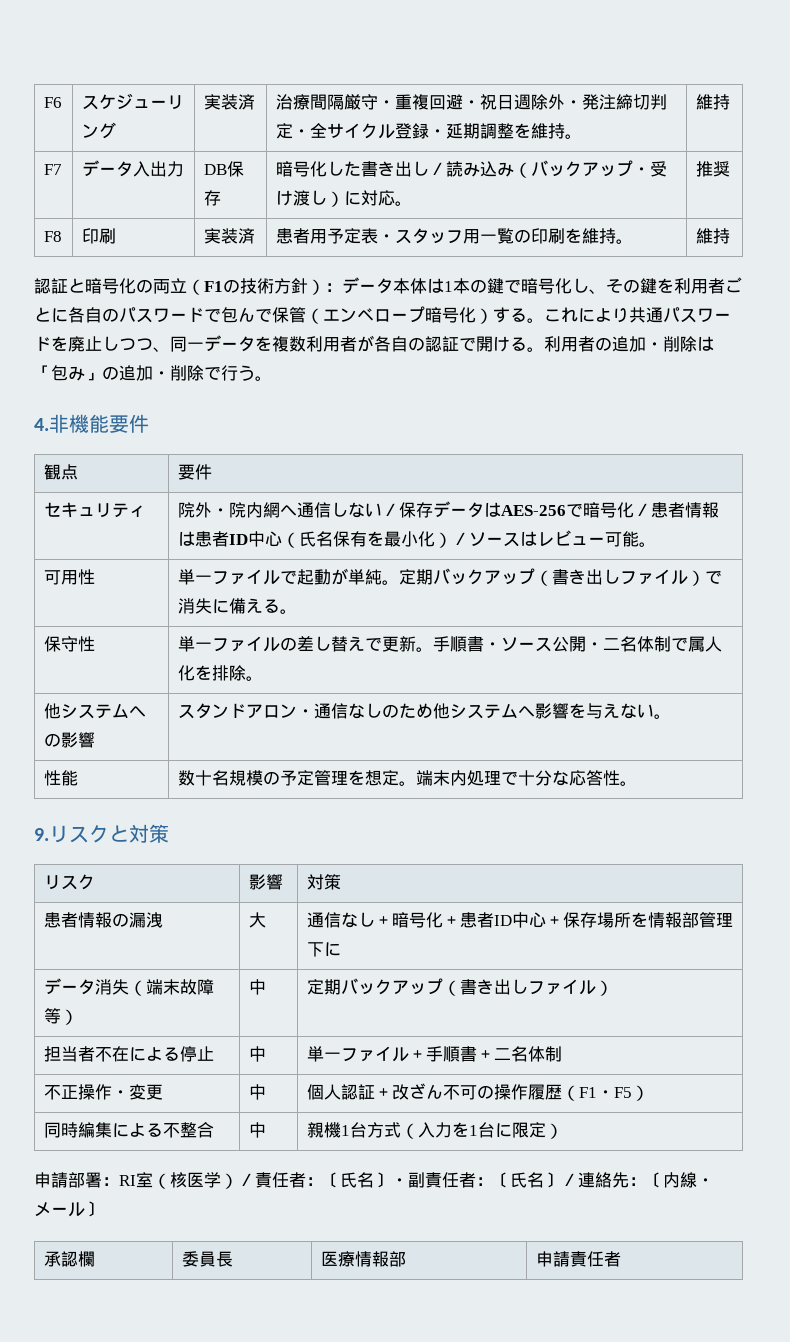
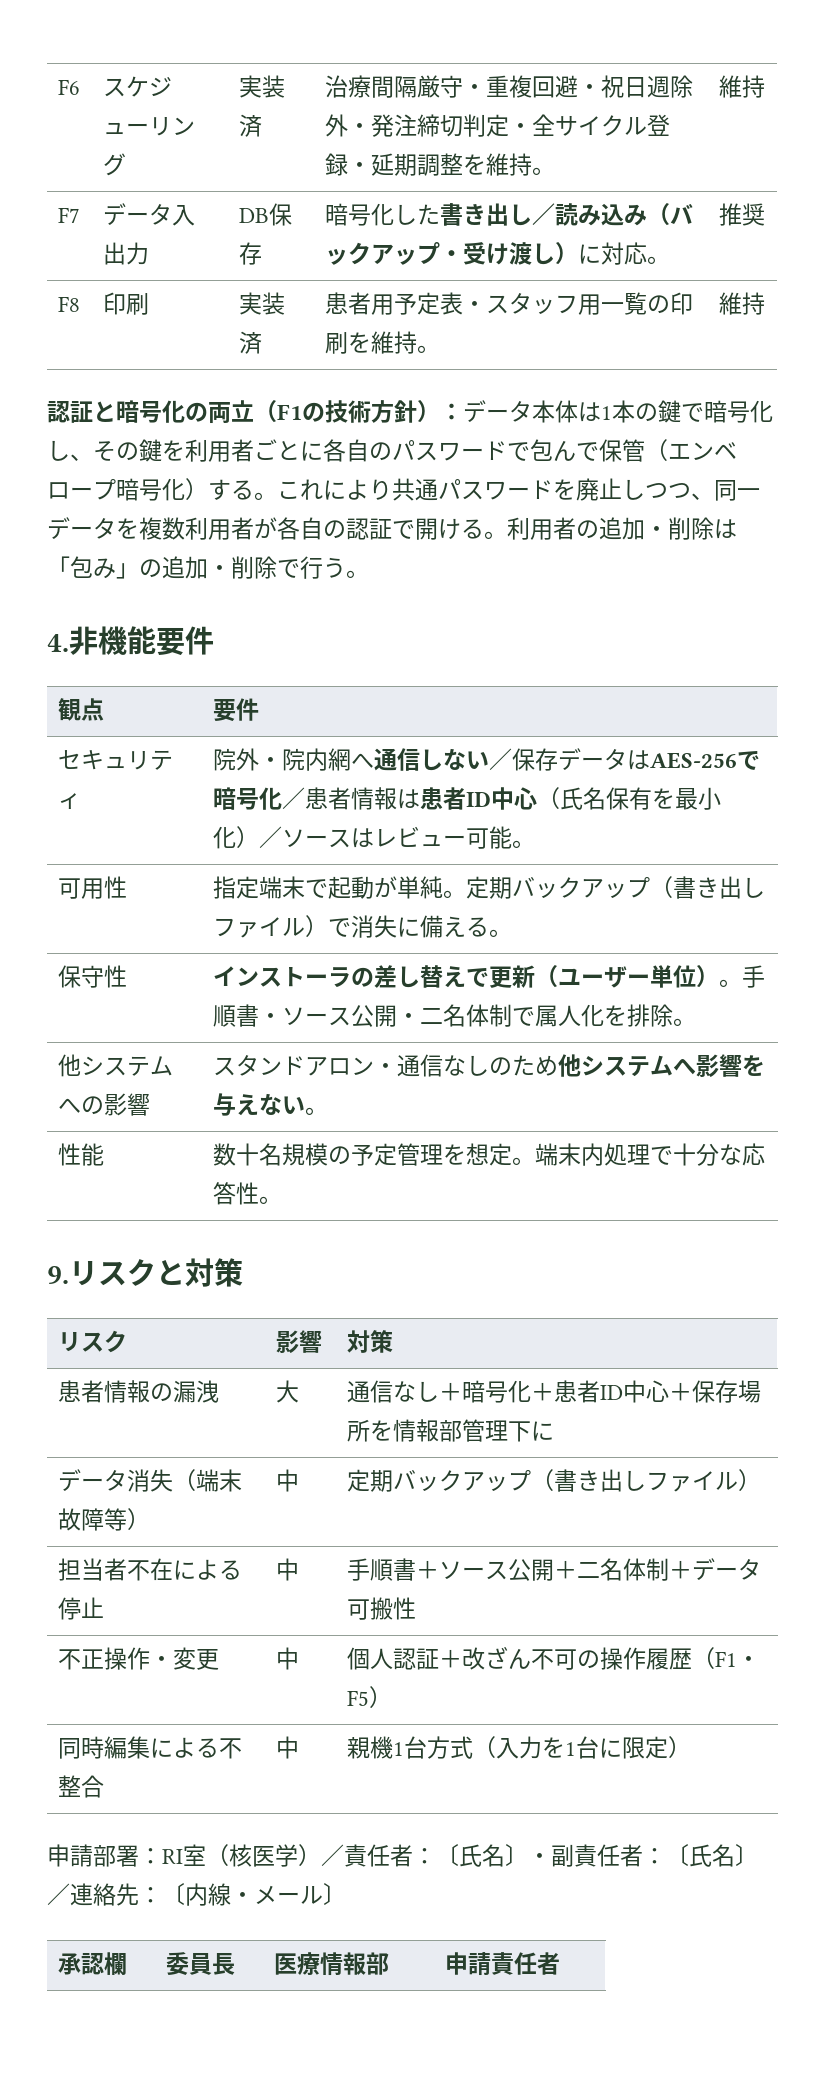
[177,569,280,585] 単一ファイル -> [213,876,306,899] 指定端末
[177,636,280,652] 単一ファイル -> [213,966,352,988] インストーラ
(416, 644) none -> [535,965,720,988] （ユーザー単位）
[306,1046,477,1062] 単一ファイル＋手順書 -> [347,1558,555,1581] 手順書＋ソース公開
(562, 1054) none -> [669,1558,762,1580] [347,1597,417,1620] ＋データ可搬性

